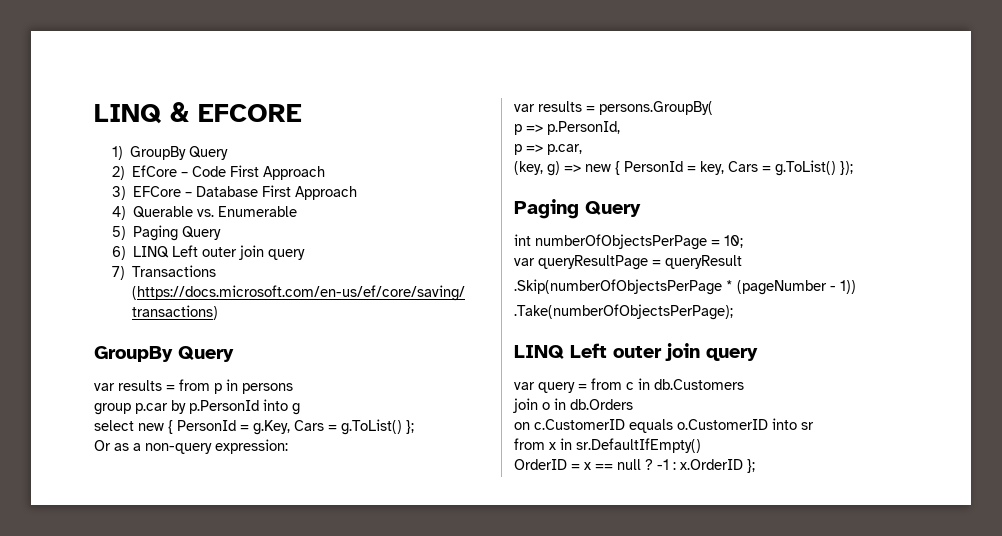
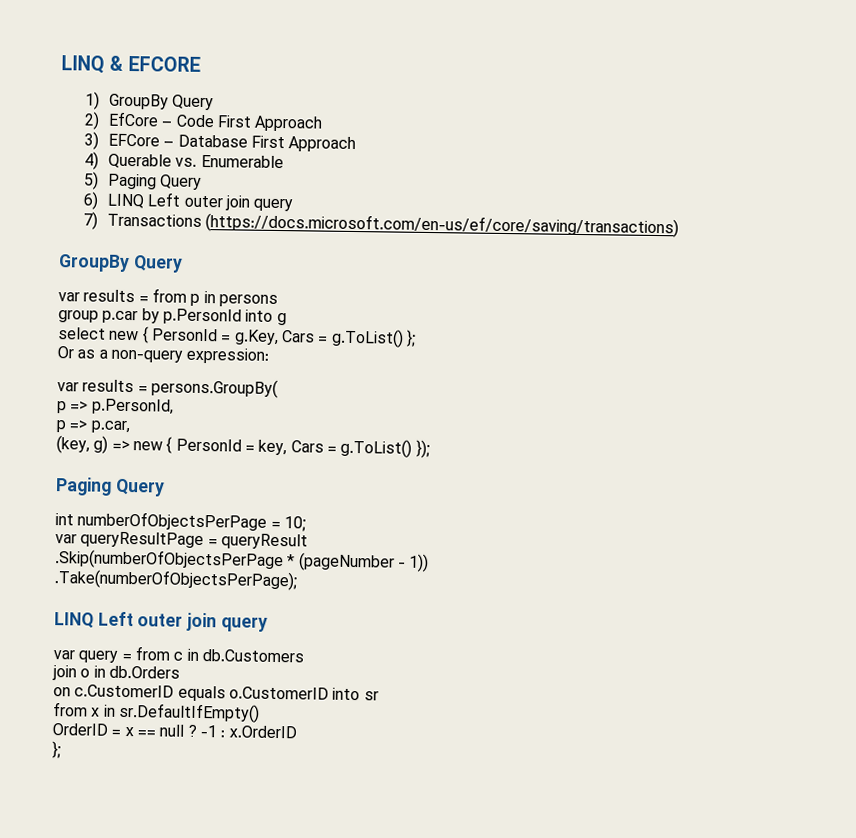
(743, 464) none -> (297, 732) //

